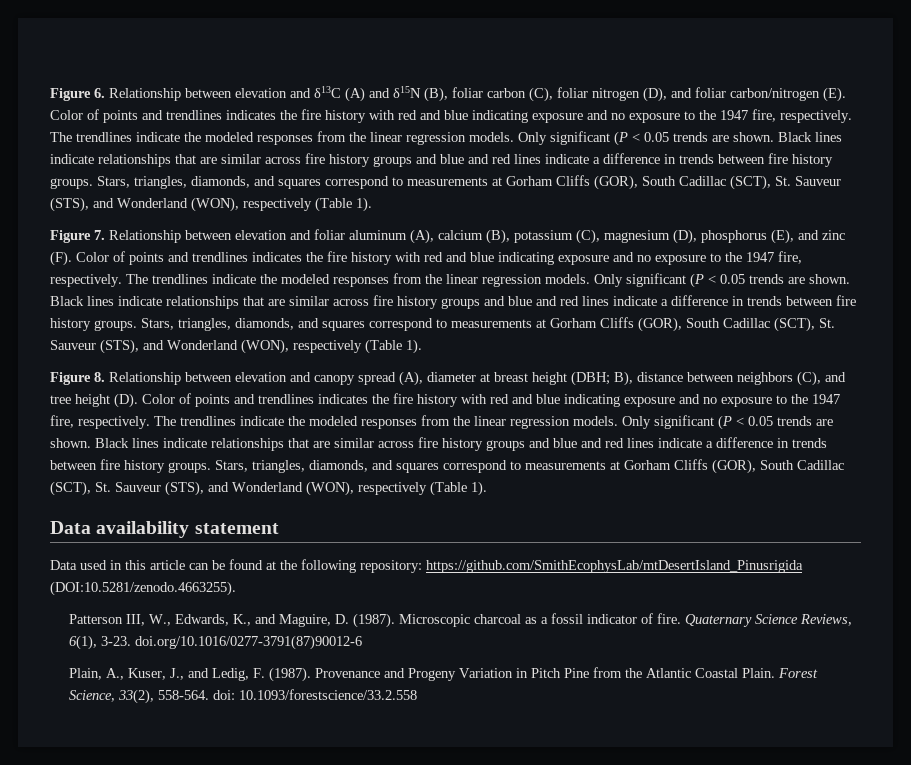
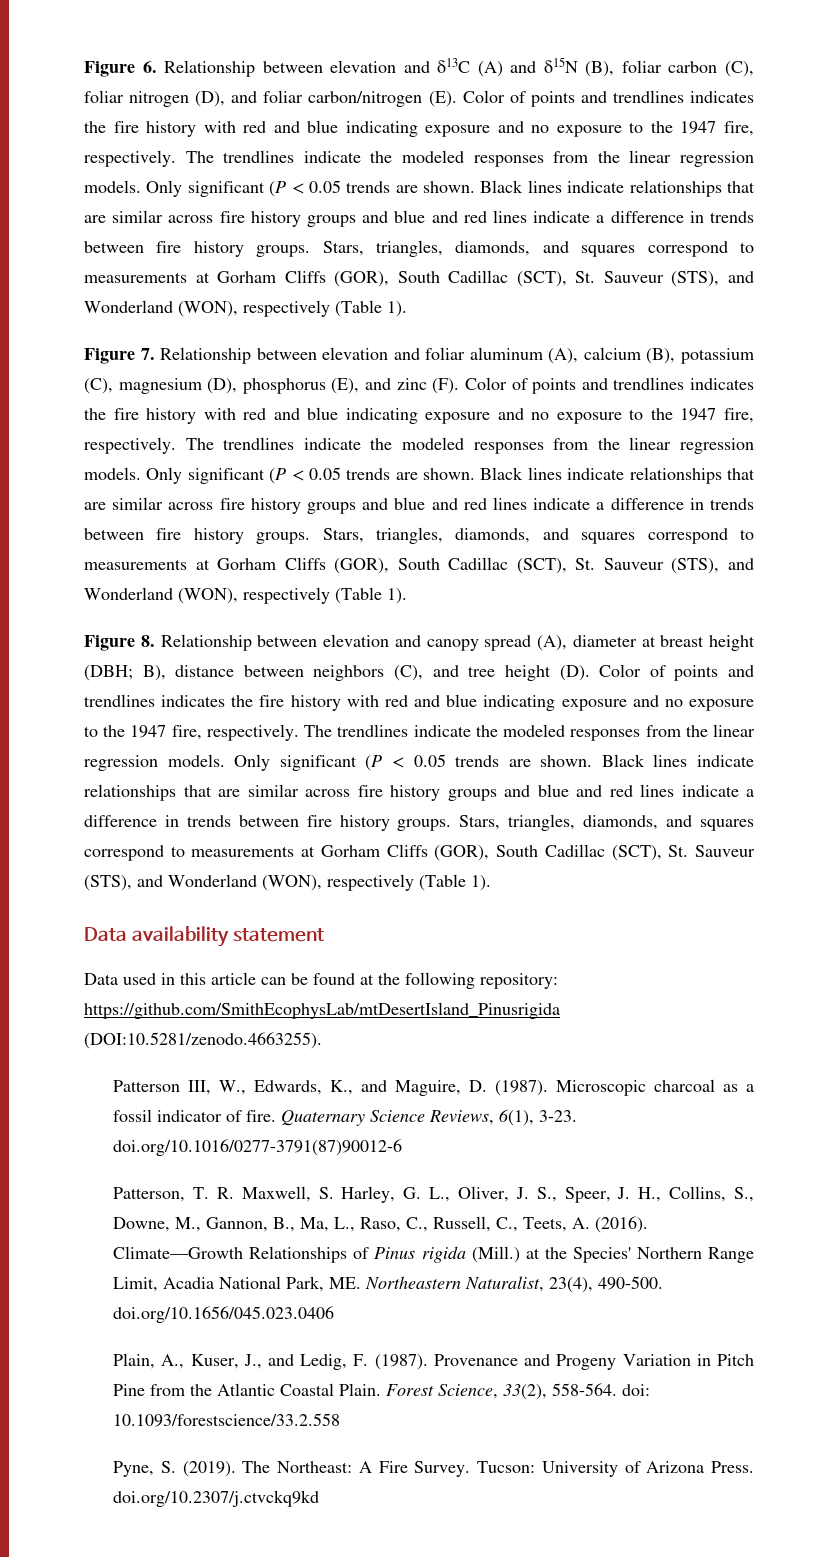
(363, 642) none -> [113,1186,754,1203] [113,1216,649,1233] [113,1246,754,1263] [113,1276,664,1293] [113,1306,335,1323] // Patterson, T. R. Maxwell, S. Harley, G. L., Oliver, J. S., Speer, J. H., Collins, S., Downe, M., Gannon, B., Ma, L., Raso, C., Russell, C., Teets, A. (2016). Climate—Growth Relationships of Pinus rigida (Mill.) at the Species' Northern Range Limit, Acadia National Park, ME. Northeastern Naturalist, 23(4), 490-500. doi.org/10.1656/045.023.0406
(418, 694) none -> [113,1461,755,1477] [113,1490,320,1507] // Pyne, S. (2019). The Northeast: A Fire Survey. Tucson: University of Arizona Press. doi.org/10.2307/j.ctvckq9kd

